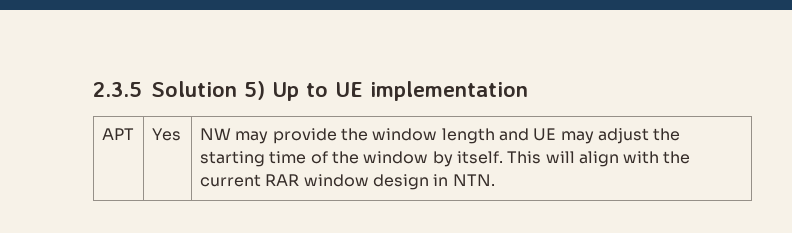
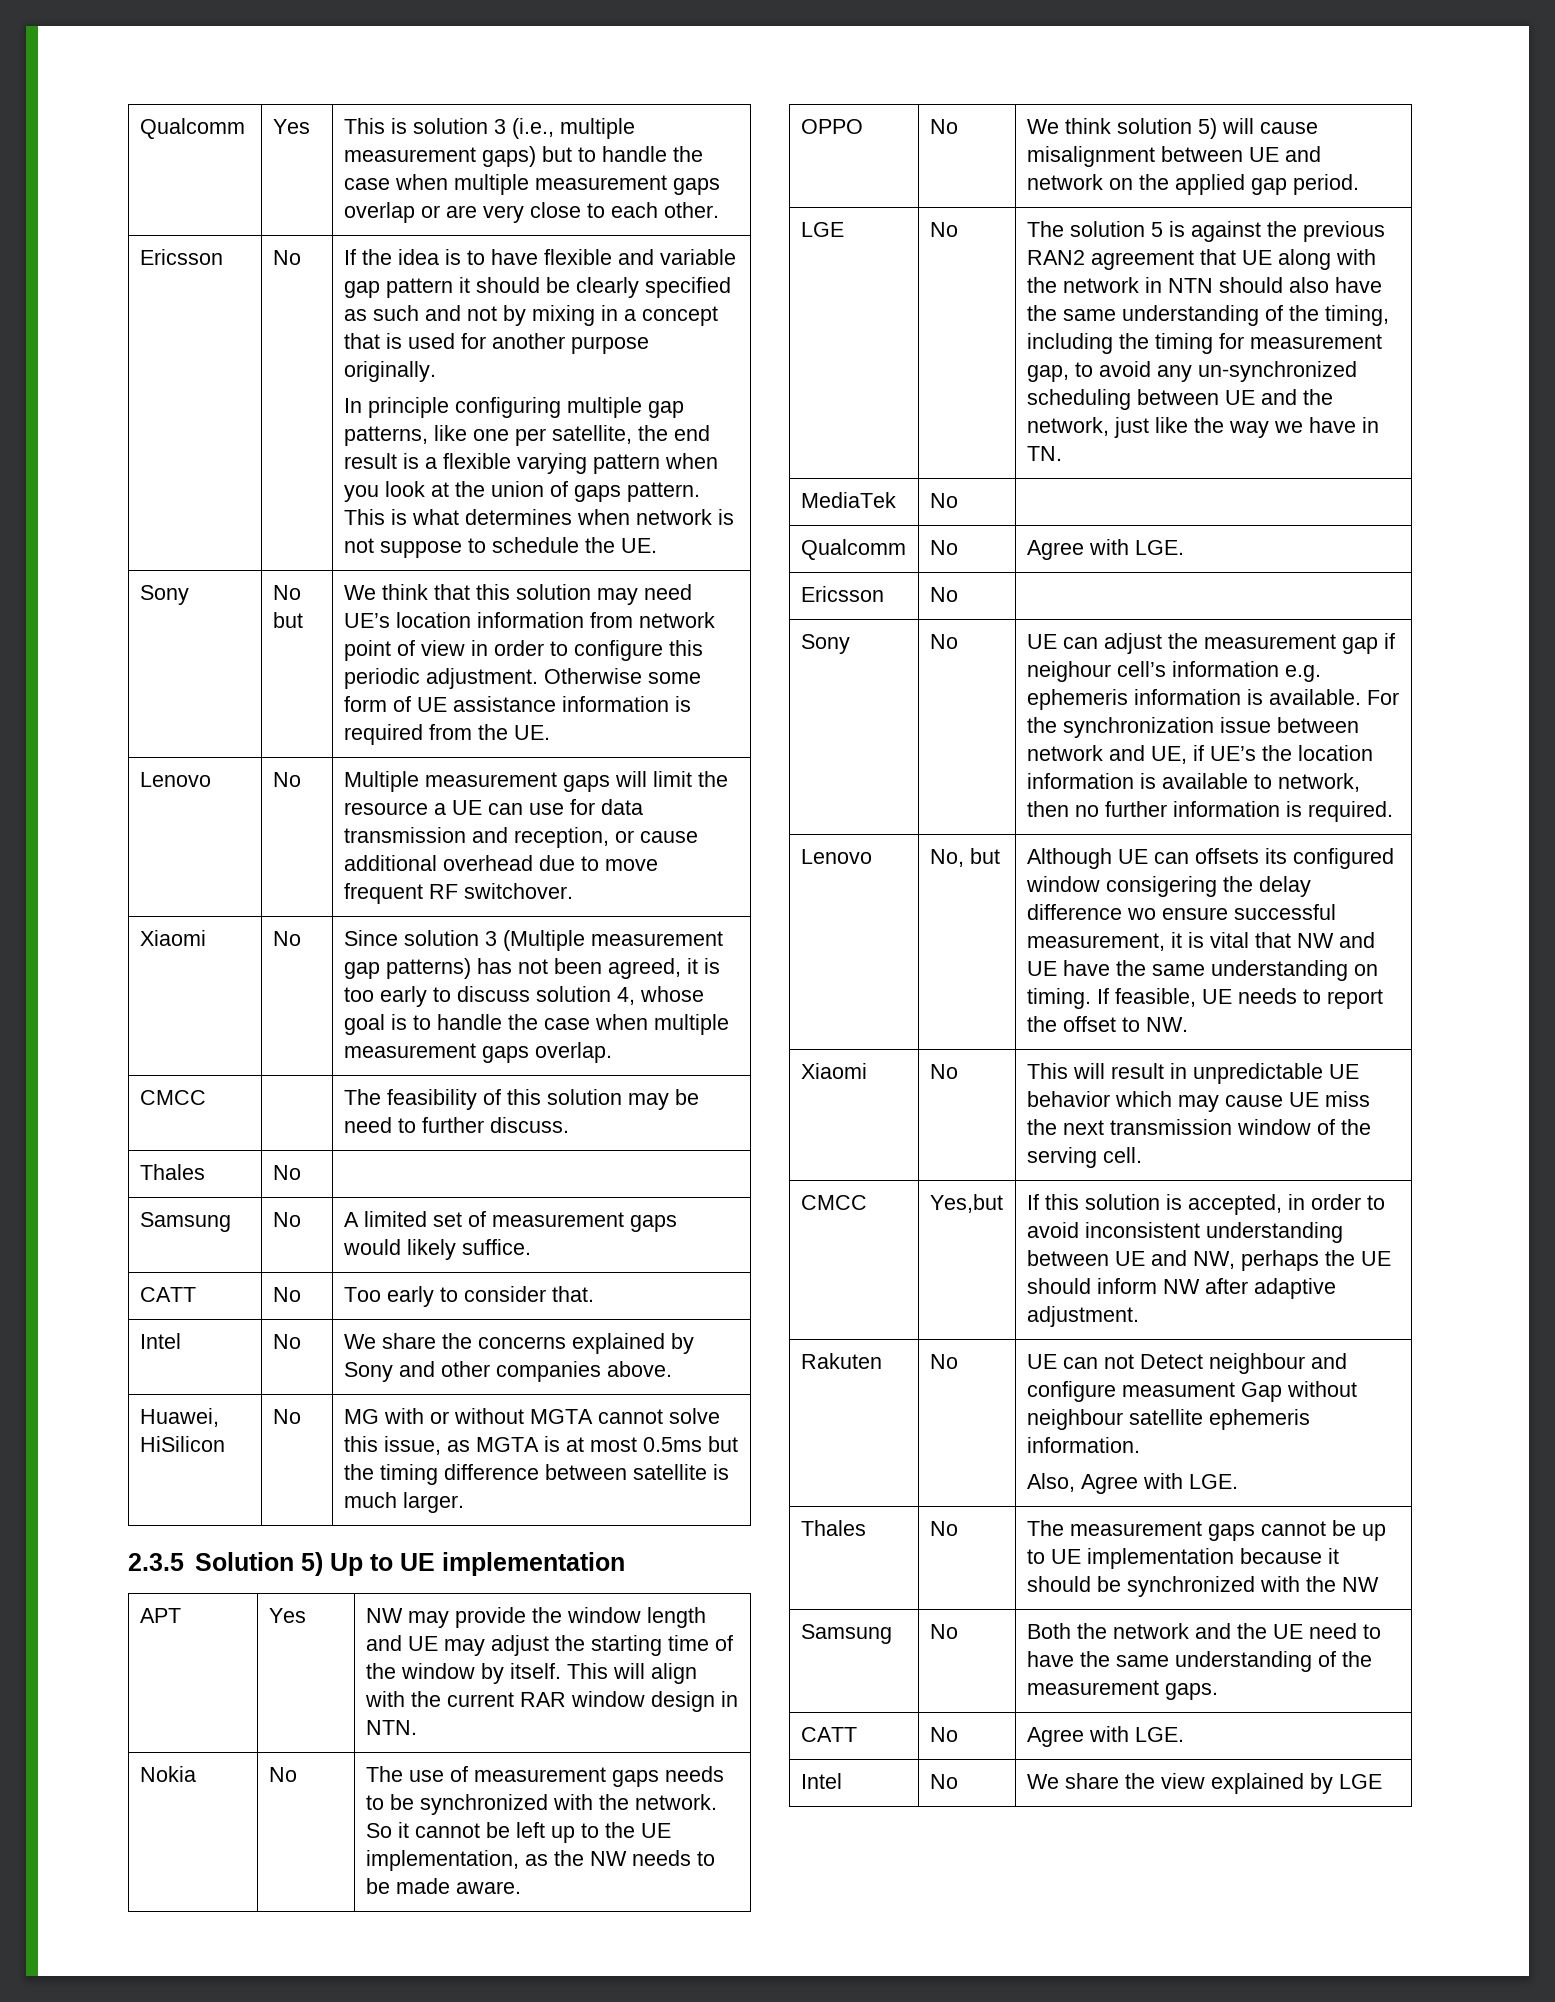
(93, 89) none -> [139,118,245,139] [272,119,310,134] [343,118,635,139] [343,146,703,167] [343,174,720,195] [343,202,719,223] [139,249,223,265] [272,250,301,265] [343,249,736,265] [343,277,731,298] [343,305,718,326] [343,333,649,354] [343,361,436,382] [343,397,684,418] [343,425,710,446] [343,453,718,474] [343,481,700,502] [343,509,734,525] [343,537,657,558] [139,585,189,605] [272,585,301,600] [272,612,303,628] [343,584,692,605] [343,612,715,628] [343,640,703,661] [343,668,701,689] [343,696,691,712] [343,724,550,745] [139,772,211,787] [272,772,301,787] [343,771,728,792] [343,799,643,815] [343,827,698,848] [343,855,658,871] [343,883,573,904] [139,930,206,946] [272,931,301,946] [343,930,723,951] [343,958,720,979] [343,986,704,1007] [343,1014,729,1035] [343,1042,612,1063] [139,1090,206,1105] [343,1089,699,1110] [343,1117,569,1133] [139,1164,205,1180] [272,1165,301,1180] [139,1212,231,1232] [272,1212,301,1227] [343,1211,677,1232] [342,1239,531,1260] [139,1287,196,1302] [272,1287,301,1302] [343,1286,594,1307] [139,1333,181,1349] [272,1334,301,1349] [343,1333,694,1354] [343,1361,672,1382] [139,1408,219,1427] [139,1436,225,1452] [272,1409,301,1424] [343,1408,720,1424] [343,1436,738,1455] [343,1464,729,1485] [343,1492,464,1513] Qualcomm | Yes | This is solution 3 (i.e., multiple measurement gaps) but to handle the case when multiple measurement gaps overlap or are very close to each other. // Ericsson | No | If the idea is to have flexible and variable gap pattern it should be clearly specified as such and not by mixing in a concept that is used for another purpose originally. // In principle configuring multiple gap patterns, like one per satellite, the end result is a flexible varying pattern when you look at the union of gaps pattern. This is what determines when network is not suppose to schedule the UE. // Sony | No but | We think that this solution may need UE’s location information from network point of view in order to configure this periodic adjustment. Otherwise some form of UE assistance information is required from the UE. // Lenovo | No | Multiple measurement gaps will limit the resource a UE can use for data transmission and reception, or cause additional overhead due to move frequent RF switchover. // Xiaomi | No | Since solution 3 (Multiple measurement gap patterns) has not been agreed, it is too early to discuss solution 4, whose goal is to handle the case when multiple measurement gaps overlap. // CMCC | | The feasibility of this solution may be need to further discuss. // Thales | No | // Samsung | No | A limited set of measurement gaps would likely suffice. // CATT | No | Too early to consider that. // Intel | No | We share the concerns explained by Sony and other companies above. // Huawei, HiSilicon | No | MG with or without MGTA cannot solve this issue, as MGTA is at most 0.5ms but the timing difference between satellite is much larger. //
(495, 180) none -> [139,1766,196,1782] [268,1767,297,1782] [365,1766,724,1787] [365,1794,717,1815] [365,1822,671,1843] [365,1850,715,1871] [365,1878,521,1894] [800,119,863,134] [929,119,958,134] [1026,118,1318,139] [1026,146,1321,167] [1026,174,1359,195] [800,222,844,237] [929,222,958,237] [1026,221,1385,242] [1026,249,1376,270] [1026,277,1382,293] [1026,305,1389,326] [1026,333,1382,354] [1026,361,1357,382] [1026,389,1333,410] [1026,417,1379,438] [1026,446,1062,461] [800,492,896,508] [929,493,958,508] [800,539,906,560] [929,540,958,555] [1026,539,1184,560] [800,586,884,602] [929,587,958,602] [800,634,850,654] [929,634,958,649] [1026,633,1395,654] [1026,661,1321,682] [1026,689,1399,710] [1026,717,1359,738] [1026,745,1373,764] [1026,773,1360,792] [1026,801,1393,822] [800,849,872,864] [929,848,1000,867] [1026,848,1394,869] [1025,876,1311,897] [1026,904,1336,920] [1026,932,1375,951] [1026,960,1378,981] [1026,988,1383,1009] [1026,1016,1188,1032] [800,1063,867,1079] [929,1064,958,1079] [1026,1063,1359,1084] [1026,1091,1370,1112] [1026,1119,1371,1135] [1026,1147,1142,1168] [800,1195,867,1210] [929,1194,1003,1213] [1026,1194,1385,1215] [1026,1222,1343,1243] [1026,1250,1391,1271] [1026,1278,1336,1299] [1026,1306,1139,1327] [800,1353,882,1369] [929,1354,958,1369] [1026,1353,1347,1374] [1026,1381,1357,1402] [1026,1409,1310,1430] [1026,1437,1140,1453] [1026,1473,1238,1494] [800,1520,866,1536] [929,1521,958,1536] [1026,1520,1386,1541] [1026,1548,1339,1569] [1026,1576,1379,1597] [800,1624,892,1644] [929,1624,958,1639] [1026,1623,1381,1639] [1026,1651,1372,1672] [1026,1680,1218,1700] [800,1727,857,1742] [929,1727,958,1742] [1026,1726,1184,1747] [800,1773,842,1789] [929,1774,958,1789] [1026,1773,1382,1794] // Nokia | No | The use of measurement gaps needs to be synchronized with the network. So it cannot be left up to the UE implementation, as the NW needs to be made aware. // OPPO | No | We think solution 5) will cause misalignment between UE and network on the applied gap period. // LGE | No | The solution 5 is against the previous RAN2 agreement that UE along with the network in NTN should also have the same understanding of the timing, including the timing for measurement gap, to avoid any un-synchronized scheduling between UE and the network, just like the way we have in TN. // MediaTek | No | // Qualcomm | No | Agree with LGE. // Ericsson | No | // Sony | No | UE can adjust the measurement gap if neighour cell’s information e.g. ephemeris information is available. For the synchronization issue between network and UE, if UE’s the location information is available to network, then no further information is required. // Lenovo | No, but | Although UE can offsets its configured window consigering the delay difference wo ensure successful measurement, it is vital that NW and UE have the same understanding on timing. If feasible, UE needs to report the offset to NW. // Xiaomi | No | This will result in unpredictable UE behavior which may cause UE miss the next transmission window of the serving cell. // CMCC | Yes,but | If this solution is accepted, in order to avoid inconsistent understanding between UE and NW, perhaps the UE should inform NW after adaptive adjustment. // Rakuten | No | UE can not Detect neighbour and configure measument Gap without neighbour satellite ephemeris information. // Also, Agree with LGE. // Thales | No | The measurement gaps cannot be up to UE implementation because it should be synchronized with the NW // Samsung | No | Both the network and the UE need to have the same understanding of the measurement gaps. // CATT | No | Agree with LGE. // Intel | No | We share the view explained by LGE

